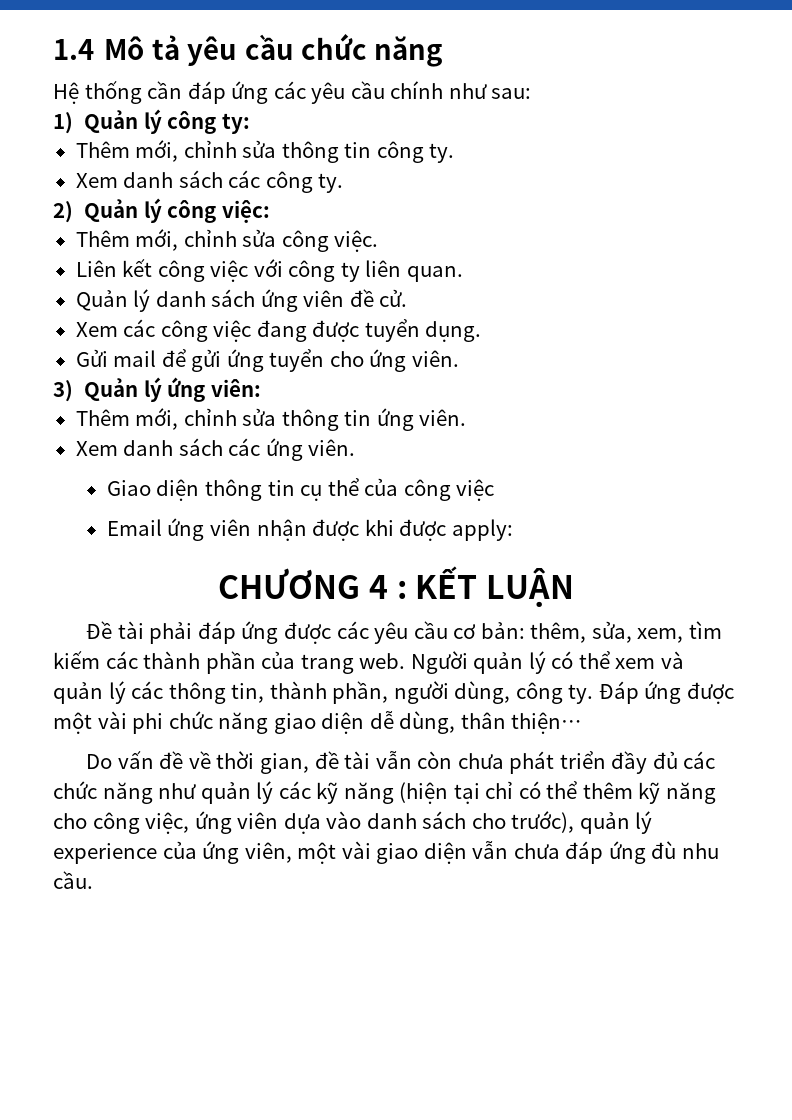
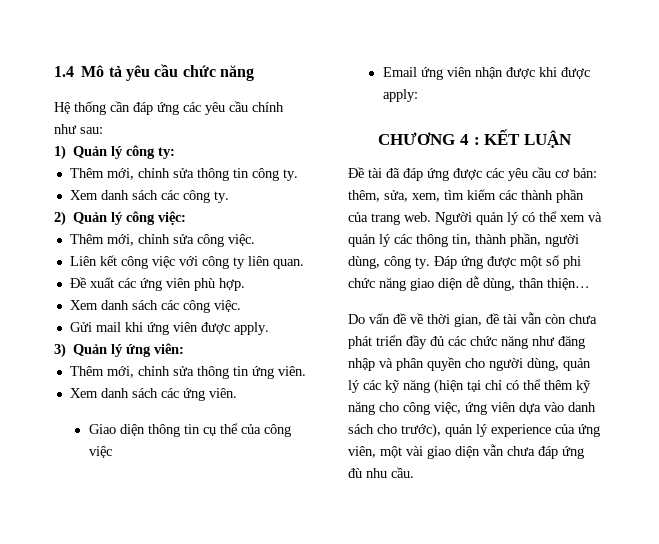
[75,289,408,312] [75,319,482,342] [75,349,459,372] Quản lý danh sách ứng viên đề cử. // Xem các công việc đang được tuyển dụng. // Gửi mail để gửi ứng tuyển cho ứng viên. -> [69,277,245,291] [69,300,241,313] [69,322,269,335] Đề xuất các ứng viên phù hợp. // Xem danh sách các công việc. // Gửi mail khi ứng viên được apply.
[149,622,193,644] phải -> [386,168,400,178] đã
[97,711,127,729] vài -> [546,255,560,266] số
(197, 791) none -> [558,335,585,349] [348,357,559,371] đăng nhập và phân quyền cho người dùng,

